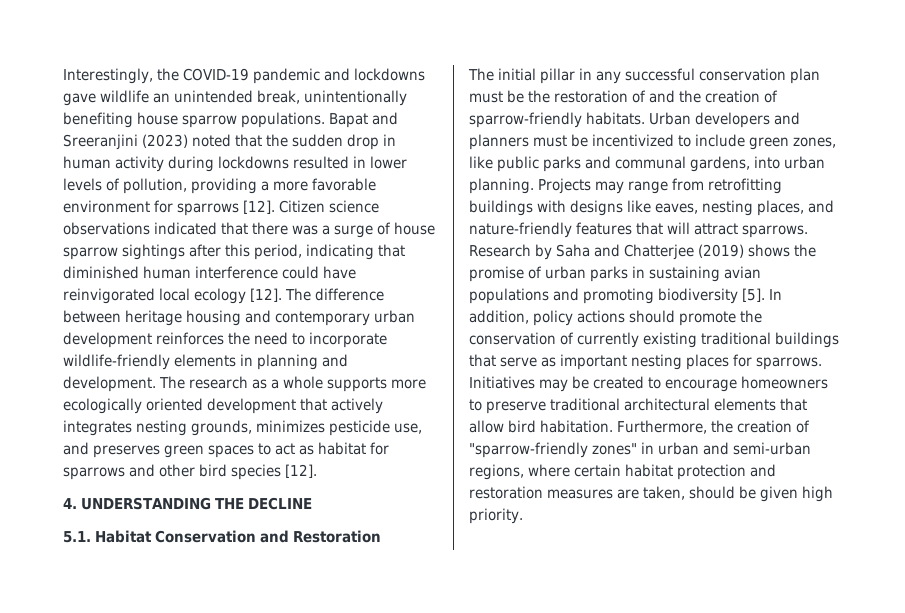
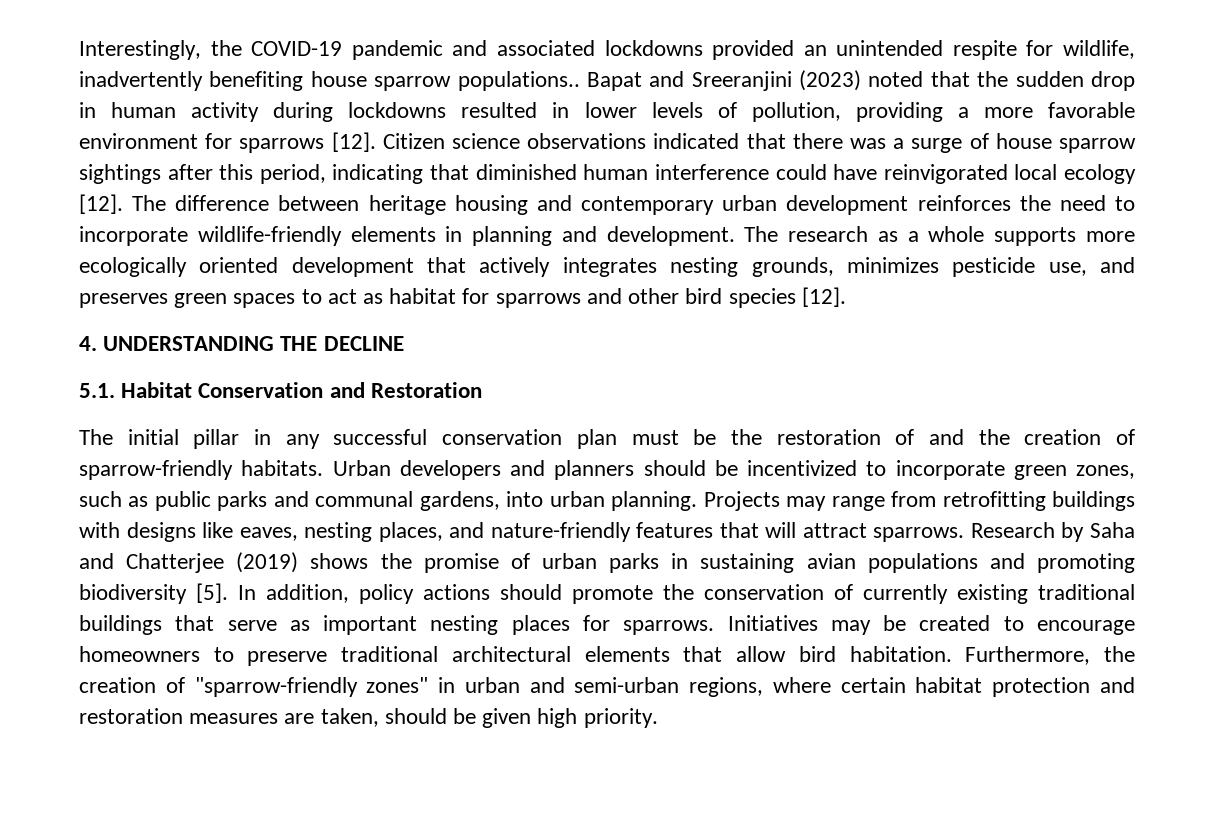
[354,68,425,81] [63,90,407,106] lockdowns gave wildlife an unintended break, unintentionally -> [496,40,1135,60] [79,71,203,91] associated lockdowns provided an unintended respite for wildlife, inadvertently
[241,112,325,128] populations. -> [457,71,580,91] populations..
[533,135,567,147] must -> [643,460,706,476] should
[695,134,745,147] include -> [895,460,1005,480] incorporate
[469,156,493,169] like -> [79,491,149,507] such as

